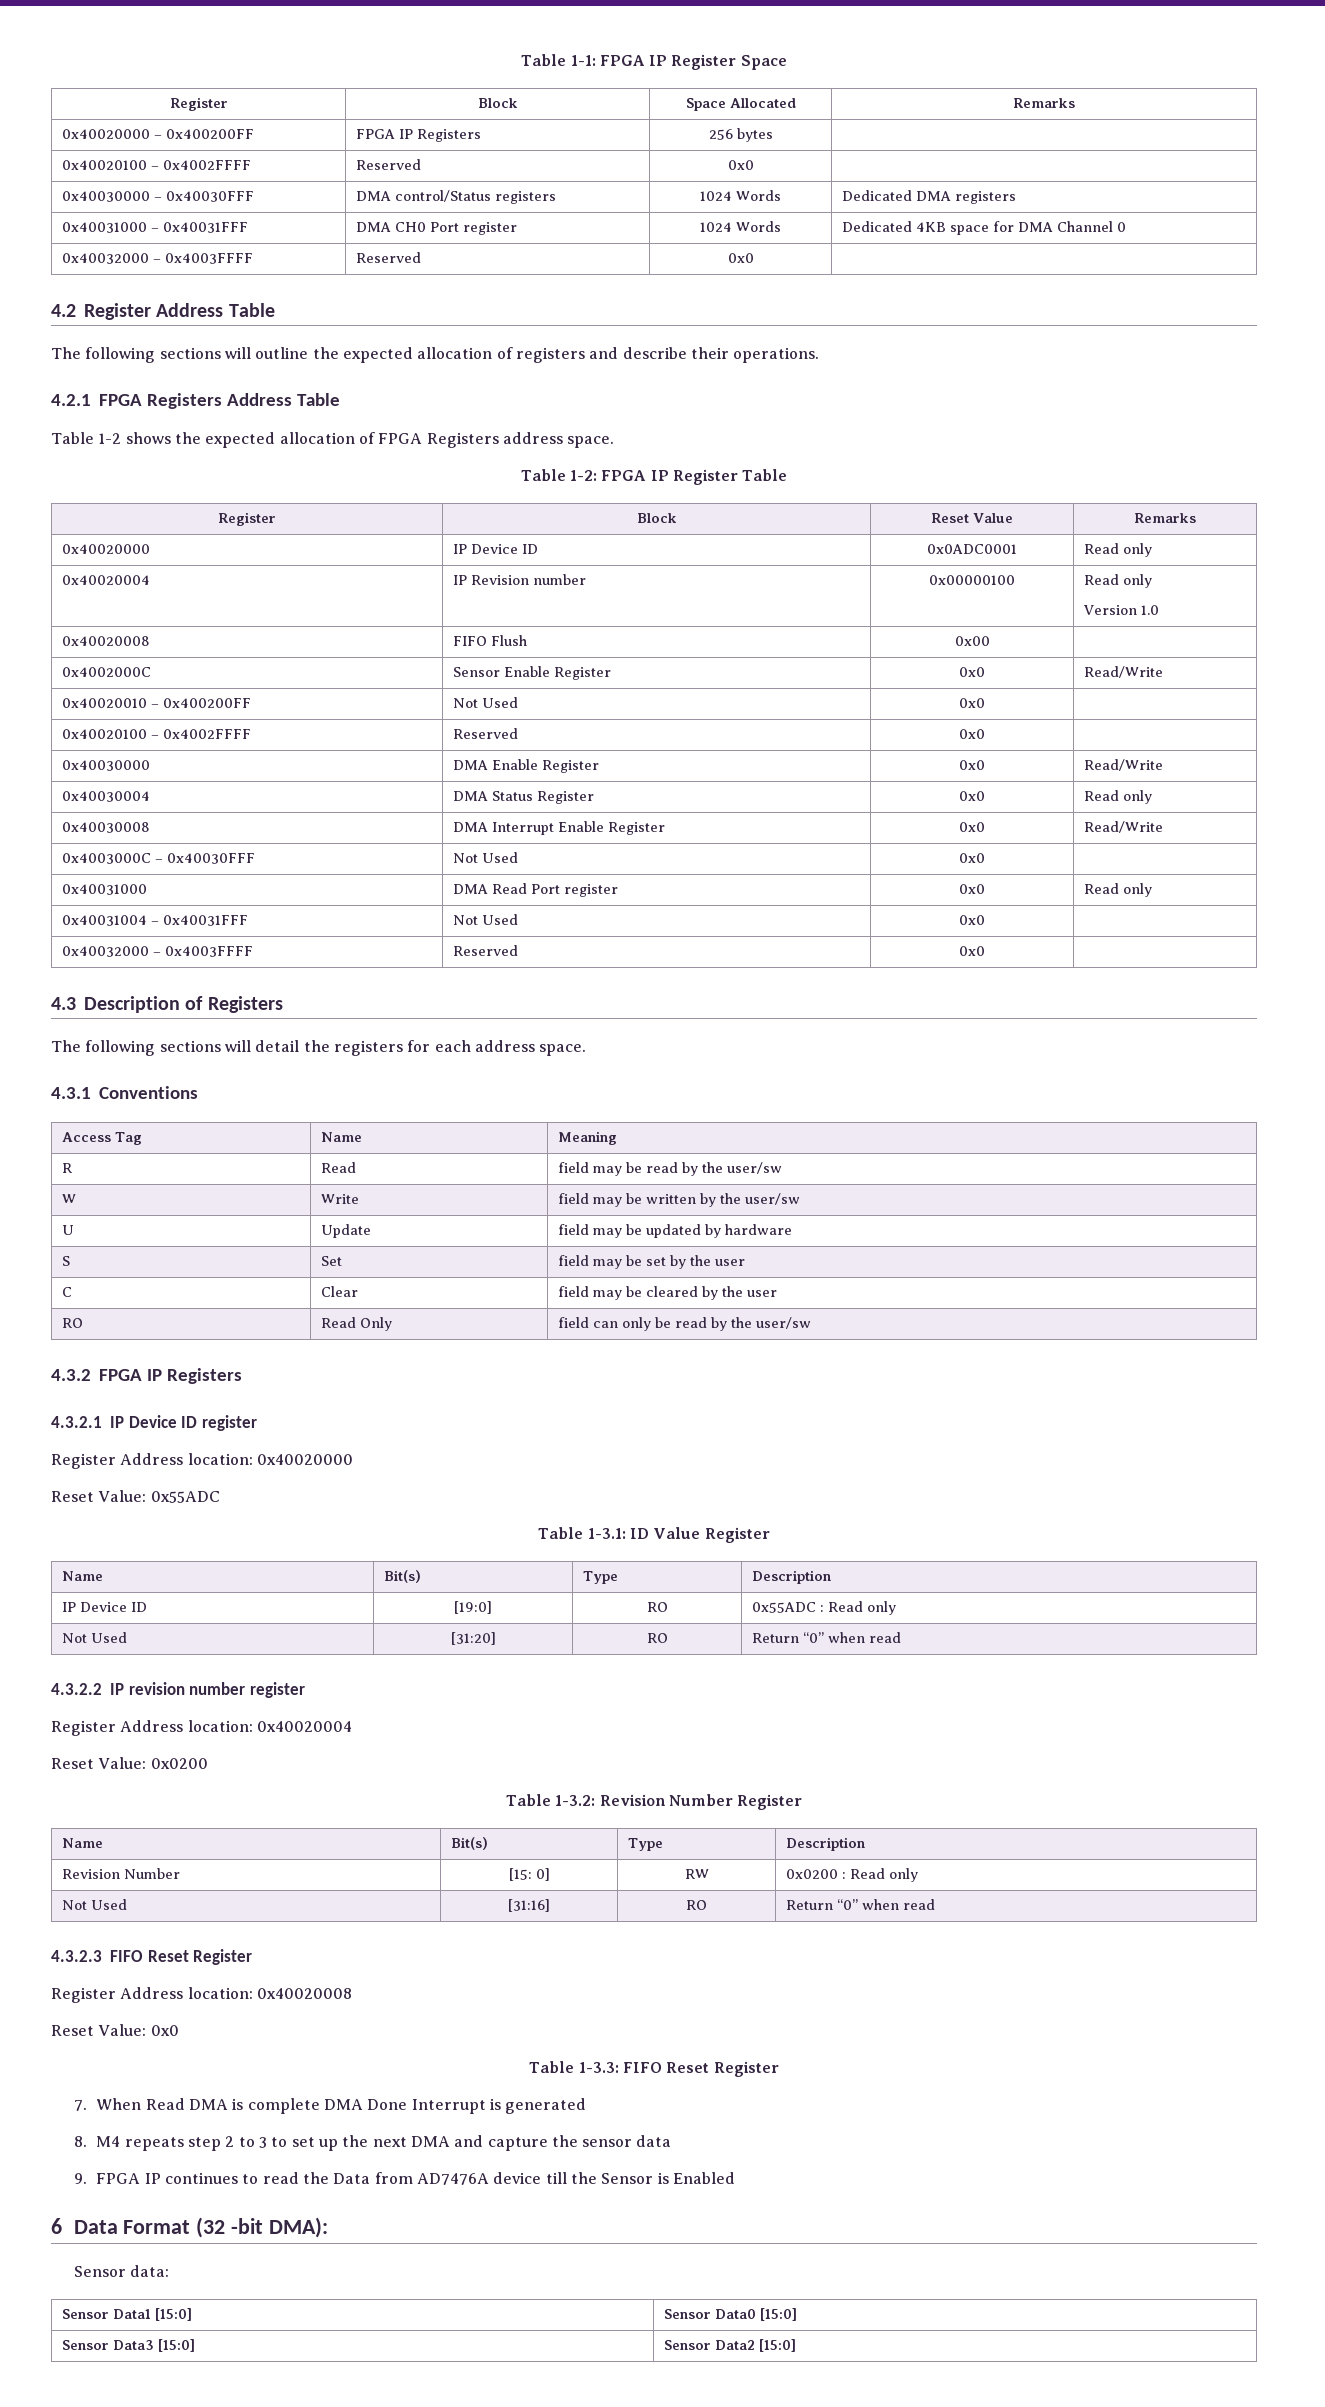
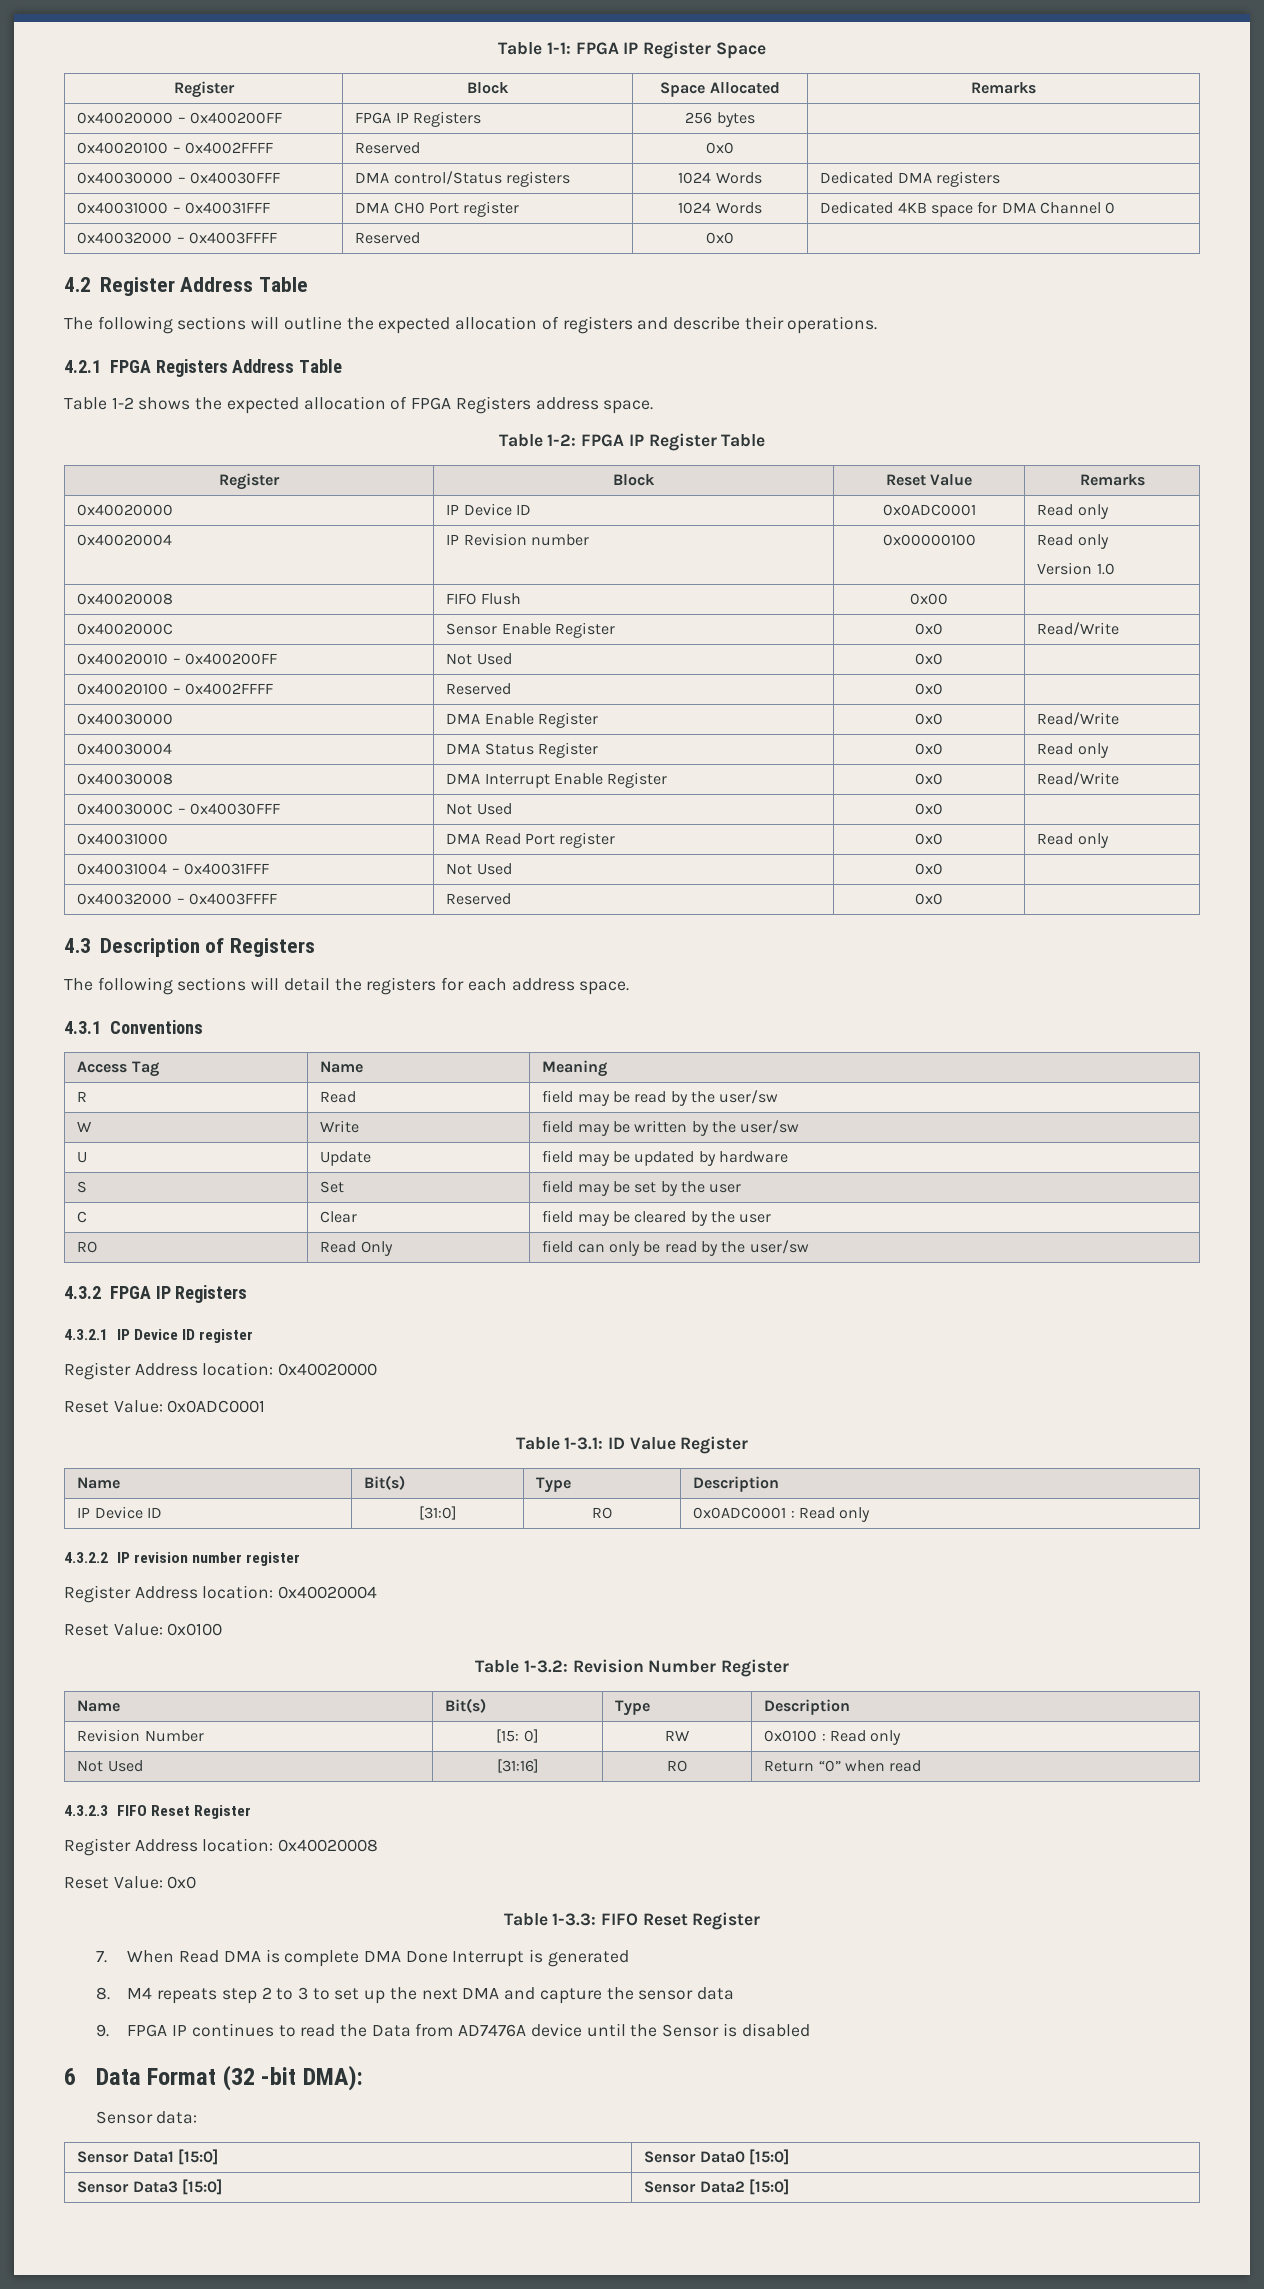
[150,1491,220,1503] 0x55ADC -> [167,1400,266,1413] 0x0ADC0001
[454,1601,492,1614] [646,1602,668,1612] [751,1601,896,1615] [61,1632,127,1643] [450,1632,496,1645] [646,1633,668,1643] [751,1632,901,1643] [19:0] | RO | 0x55ADC : Read only // Not Used | [31:20] | RO | Return “0” when read -> [418,1506,457,1520] [592,1507,612,1519] [693,1507,871,1522] [31:0] | RO | 0x0ADC0001 : Read only
[150,1758,208,1769] 0x0200 -> [167,1623,223,1636] 0x0100
[785,1869,838,1879] 0x0200 -> [764,1730,818,1742] 0x0100
[545,2172,567,2184] till -> [586,2023,626,2037] until
[672,2172,735,2184] Enabled -> [741,2023,810,2037] disabled

